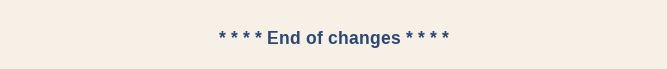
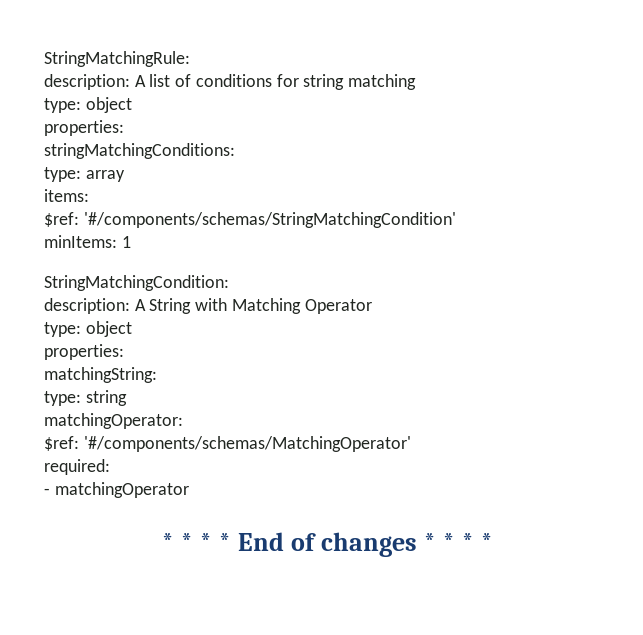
(218, 37) none -> [44,51,190,67] [44,74,417,90] [44,97,132,113] [44,120,124,136] [44,143,235,159] [44,167,125,182] [44,189,89,202] [44,212,456,228] [44,235,131,248] [44,275,229,291] [44,298,372,314] [44,321,132,337] [44,344,124,360] [44,367,157,383] [44,390,127,406] [44,413,183,429] [44,436,411,452] [44,459,110,475] [44,482,189,498] StringMatchingRule: // description: A list of conditions for string matching // type: object // properties: // stringMatchingConditions: // type: array // items: // $ref: '#/components/schemas/StringMatchingCondition' // minItems: 1 // StringMatchingCondition: // description: A String with Matching Operator // type: object // properties: // matchingString: // type: string // matchingOperator: // $ref: '#/components/schemas/MatchingOperator' // required: // - matchingOperator //

